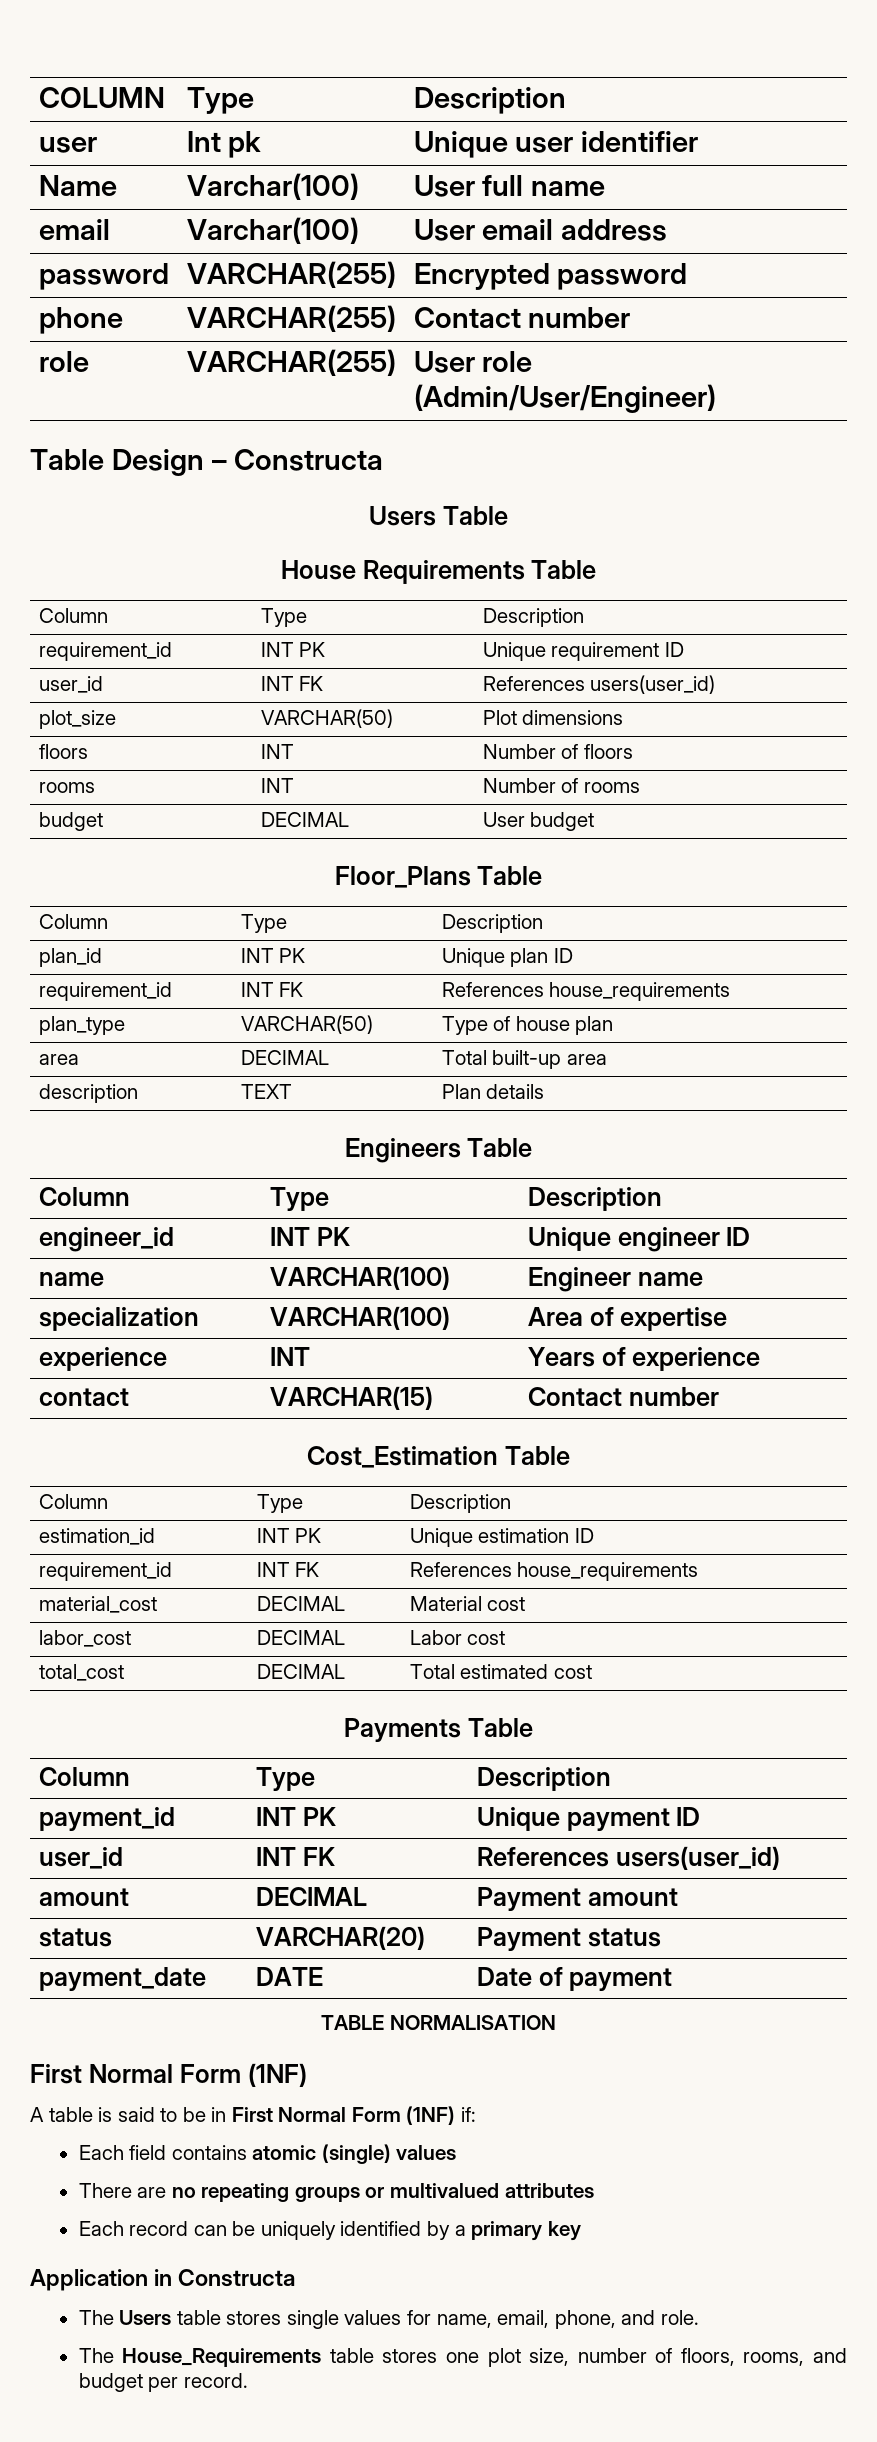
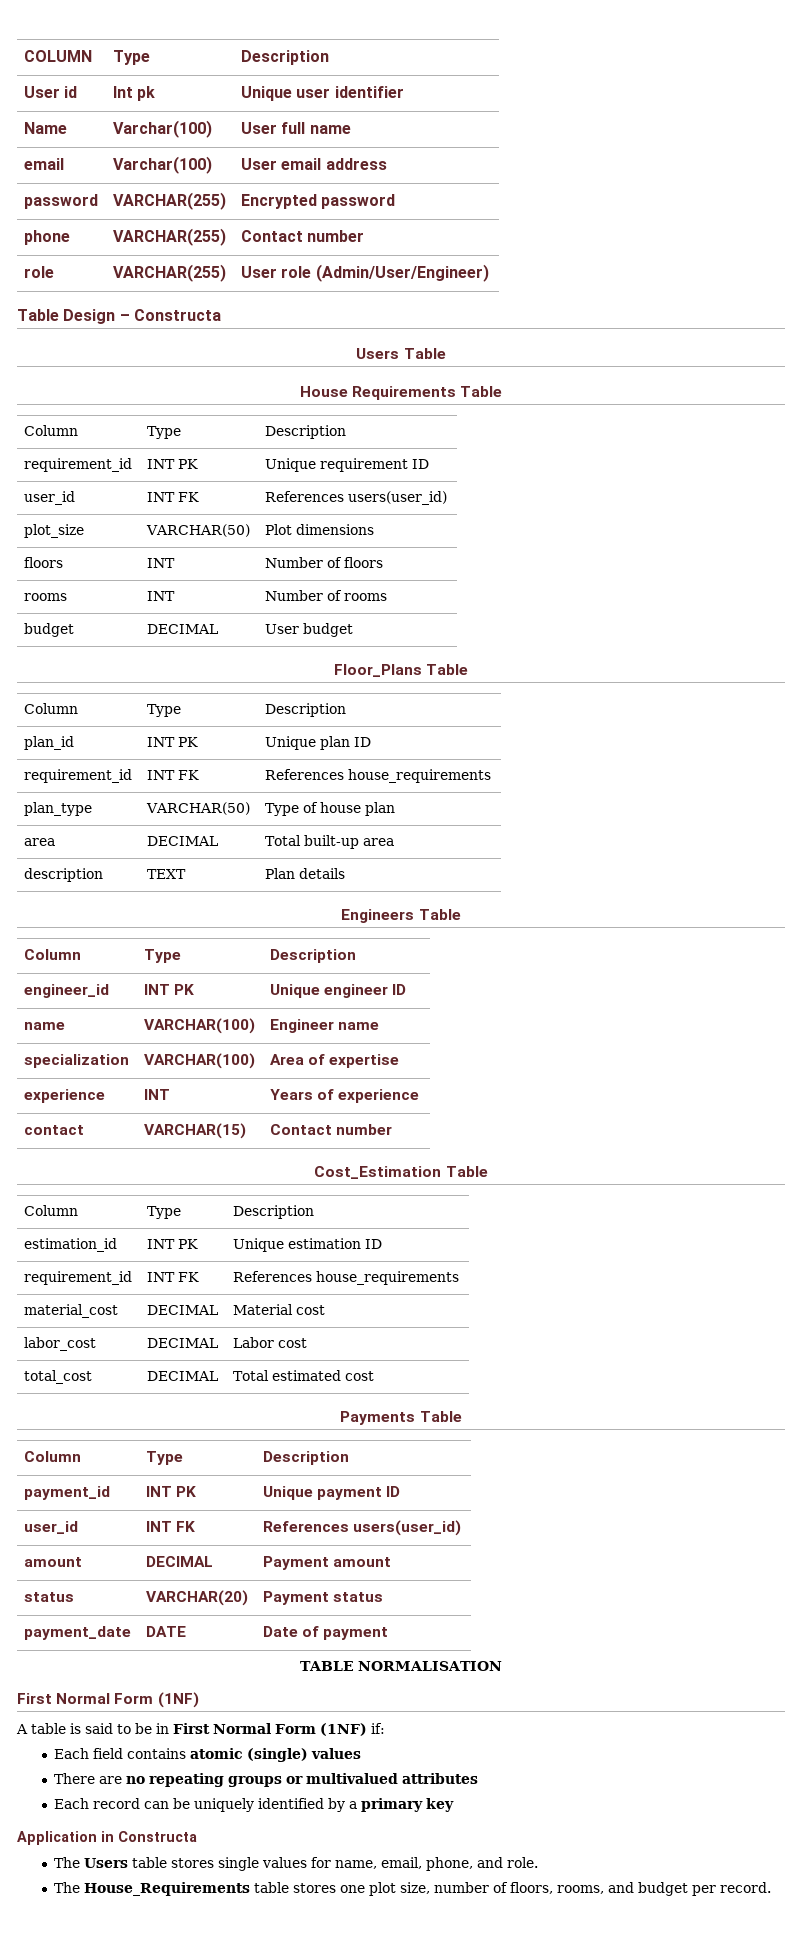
[38,137,97,153] user -> [24,86,78,98] User id

